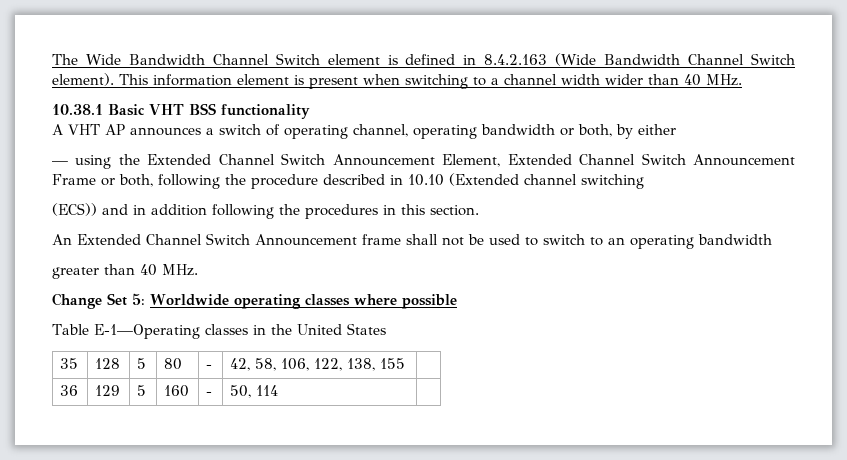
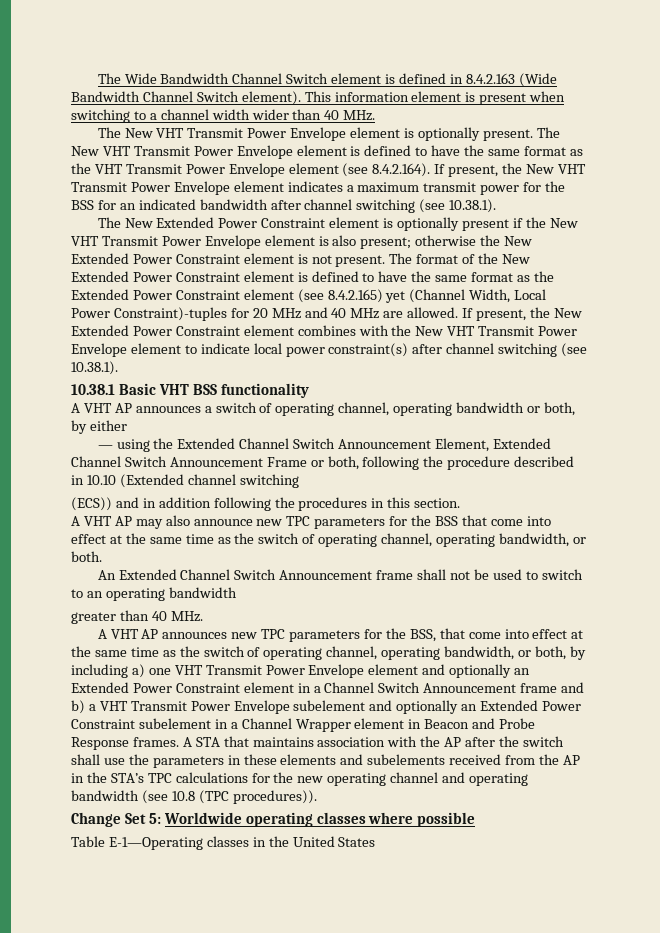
(742, 80) none -> [97,127,560,141] [71,145,583,159] [71,163,586,177] [71,181,566,195] [71,199,497,213] [97,217,578,231] [71,235,533,249] [71,253,531,267] [71,271,554,282] [71,289,547,303] [71,307,582,321] [71,325,578,336] [71,343,588,357] [71,361,118,375] // The New VHT Transmit Power Envelope element is optionally present. The New VHT Transmit Power Envelope element is defined to have the same format as the VHT Transmit Power Envelope element (see 8.4.2.164). If present, the New VHT Transmit Power Envelope element indicates a maximum transmit power for the BSS for an indicated bandwidth after channel switching (see 10.38.1). // The New Extended Power Constraint element is optionally present if the New VHT Transmit Power Envelope element is also present; otherwise the New Extended Power Constraint element is not present. The format of the New Extended Power Constraint element is defined to have the same format as the Extended Power Constraint element (see 8.4.2.165) yet (Channel Width, Local Power Constraint)-tuples for 20 MHz and 40 MHz are allowed. If present, the New Extended Power Constraint element combines with the New VHT Transmit Power Envelope element to indicate local power constraint(s) after channel switching (see 10.38.1).
(479, 210) none -> [71,515,551,529] [71,533,586,547] [71,551,102,562] // A VHT AP may also announce new TPC parameters for the BSS that come into effect at the same time as the switch of operating channel, operating bandwidth, or both.
(198, 270) none -> [97,628,584,642] [71,646,586,660] [71,664,531,678] [71,682,585,693] [71,700,582,714] [71,718,536,732] [71,736,564,750] [71,754,580,768] [71,772,529,786] [71,790,317,804] // A VHT AP announces new TPC parameters for the BSS, that come into effect at the same time as the switch of operating channel, operating bandwidth, or both, by including a) one VHT Transmit Power Envelope element and optionally an Extended Power Constraint element in a Channel Switch Announcement frame and b) a VHT Transmit Power Envelope subelement and optionally an Extended Power Constraint subelement in a Channel Wrapper element in Beacon and Probe Response frames. A STA that maintains association with the AP after the switch shall use the parameters in these elements and subelements received from the AP in the STA’s TPC calculations for the new operating channel and operating bandwidth (see 10.8 (TPC procedures)).
[60,358,79,369] [95,358,121,369] [137,358,147,369] [164,358,183,370] [206,364,213,369] [230,358,406,371] [60,385,79,396] [95,385,121,396] [137,385,147,396] [164,385,190,397] [206,391,213,396] [230,385,279,398] // 35 | 128 | 5 | 80 | - | 42, 58, 106, 122, 138, 155 | // 36 | 129 | 5 | 160 | - | 50, 114 | -> (376, 842) none

